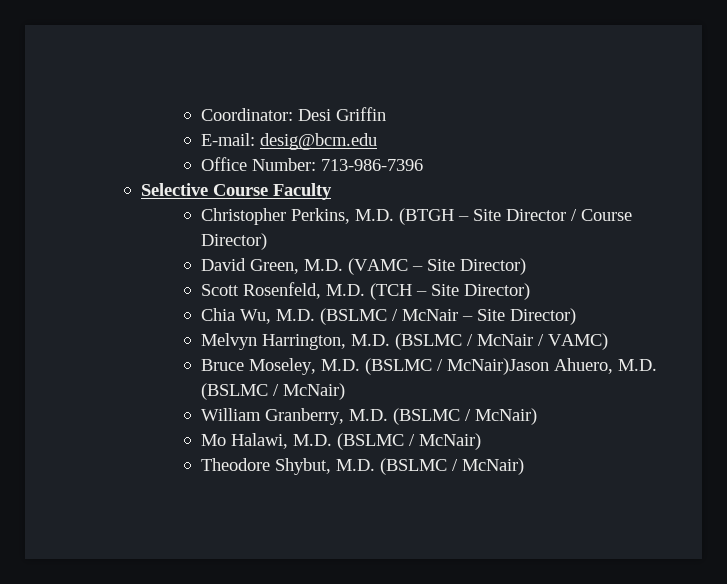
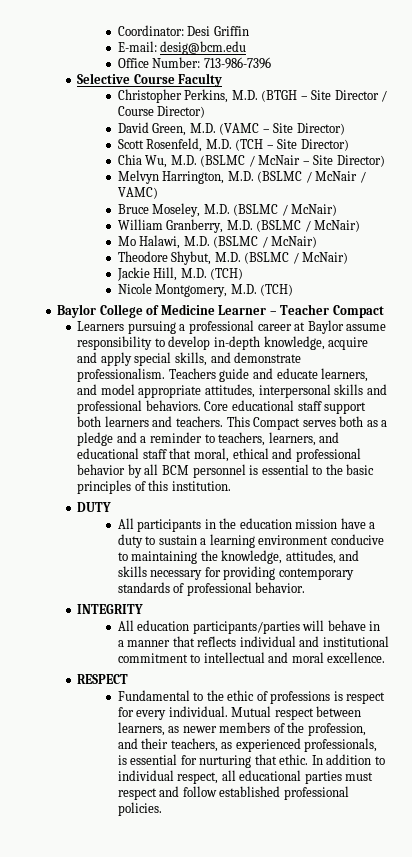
[446,358,657,375] [200,383,279,400] McNair)Jason Ahuero, M.D. (BSLMC / -> (288, 210) none
(524, 466) none -> [116,267,244,281] [117,283,294,297] [57,304,384,318] [77,320,387,334] [77,336,369,350] [77,352,302,366] [77,368,369,382] [77,384,387,398] [77,400,367,414] [77,416,388,430] [77,432,340,446] [77,448,361,462] [77,464,375,478] [77,480,231,494] [77,502,112,512] [117,518,376,532] [117,534,384,548] [117,550,360,564] [117,566,354,580] [117,582,306,596] [77,604,144,614] [117,620,381,634] [117,636,389,647] [117,652,386,663] [77,674,129,684] [117,690,386,704] [117,706,362,720] [117,722,366,736] [117,738,378,752] [117,754,385,768] [117,770,374,784] [117,786,349,800] [117,802,162,816] // Jackie Hill, M.D. (TCH) // Nicole Montgomery, M.D. (TCH) // Baylor College of Medicine Learner – Teacher Compact // Learners pursuing a professional career at Baylor assume responsibility to develop in-depth knowledge, acquire and apply special skills, and demonstrate professionalism. Teachers guide and educate learners, and model appropriate attitudes, interpersonal skills and professional behaviors. Core educational staff support both learners and teachers. This Compact serves both as a pledge and a reminder to teachers, learners, and educational staff that moral, ethical and professional behavior by all BCM personnel is essential to the basic principles of this institution. // DUTY // All participants in the education mission have a duty to sustain a learning environment conducive to maintaining the knowledge, attitudes, and skills necessary for providing contemporary standards of professional behavior. // INTEGRITY // All education participants/parties will behave in a manner that reflects individual and institutional commitment to intellectual and moral excellence. // RESPECT // Fundamental to the ethic of professions is respect for every individual. Mutual respect between learners, as newer members of the profession, and their teachers, as experienced professionals, is essential for nurturing that ethic. In addition to individual respect, all educational parties must respect and follow established professional policies.

